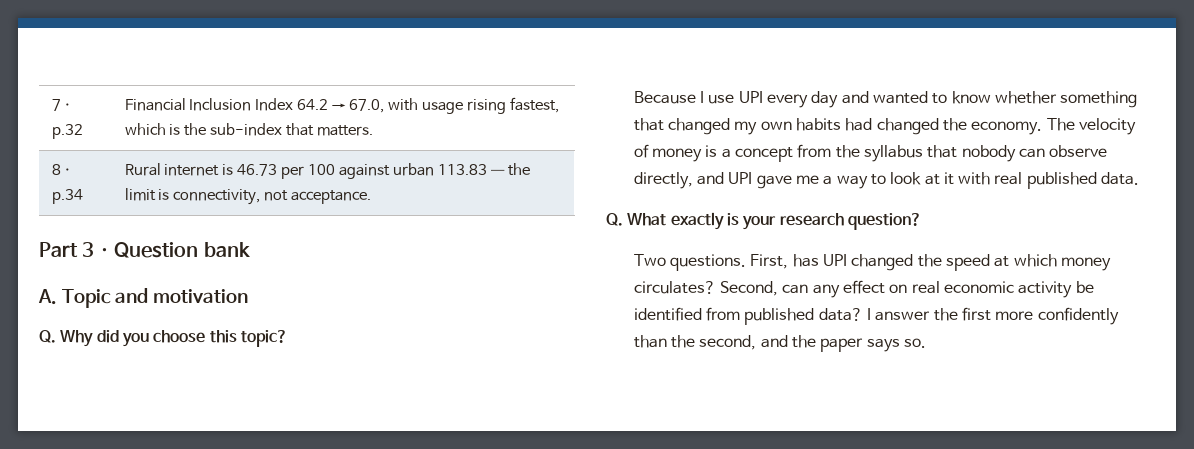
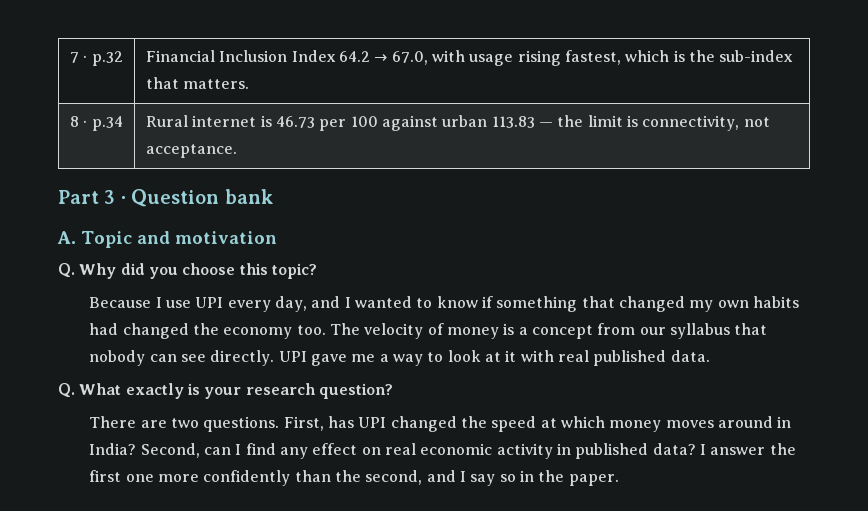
[811,91,869,108] day and -> [274,296,351,312] day, and I
[994,91,1057,104] whether -> [481,296,493,308] if
[971,121,1043,135] economy. -> [223,325,326,339] economy too.
[835,145,860,158] the -> [639,327,666,335] our
[1049,145,1108,157] [633,172,724,189] observe directly, and -> [181,350,275,366] see directly.
[633,254,666,266] Two -> [89,416,200,428] There are two
[633,281,809,296] circulates? Second, can -> [665,416,792,428] [89,443,276,458] moves around in India? Second, can I find
[1075,281,1094,293] [633,307,740,321] be identified from -> [556,443,571,455] in
(991, 314) none -> [125,474,154,482] one
[791,335,926,352] the paper says so. -> [459,470,619,486] I say so in the paper.

